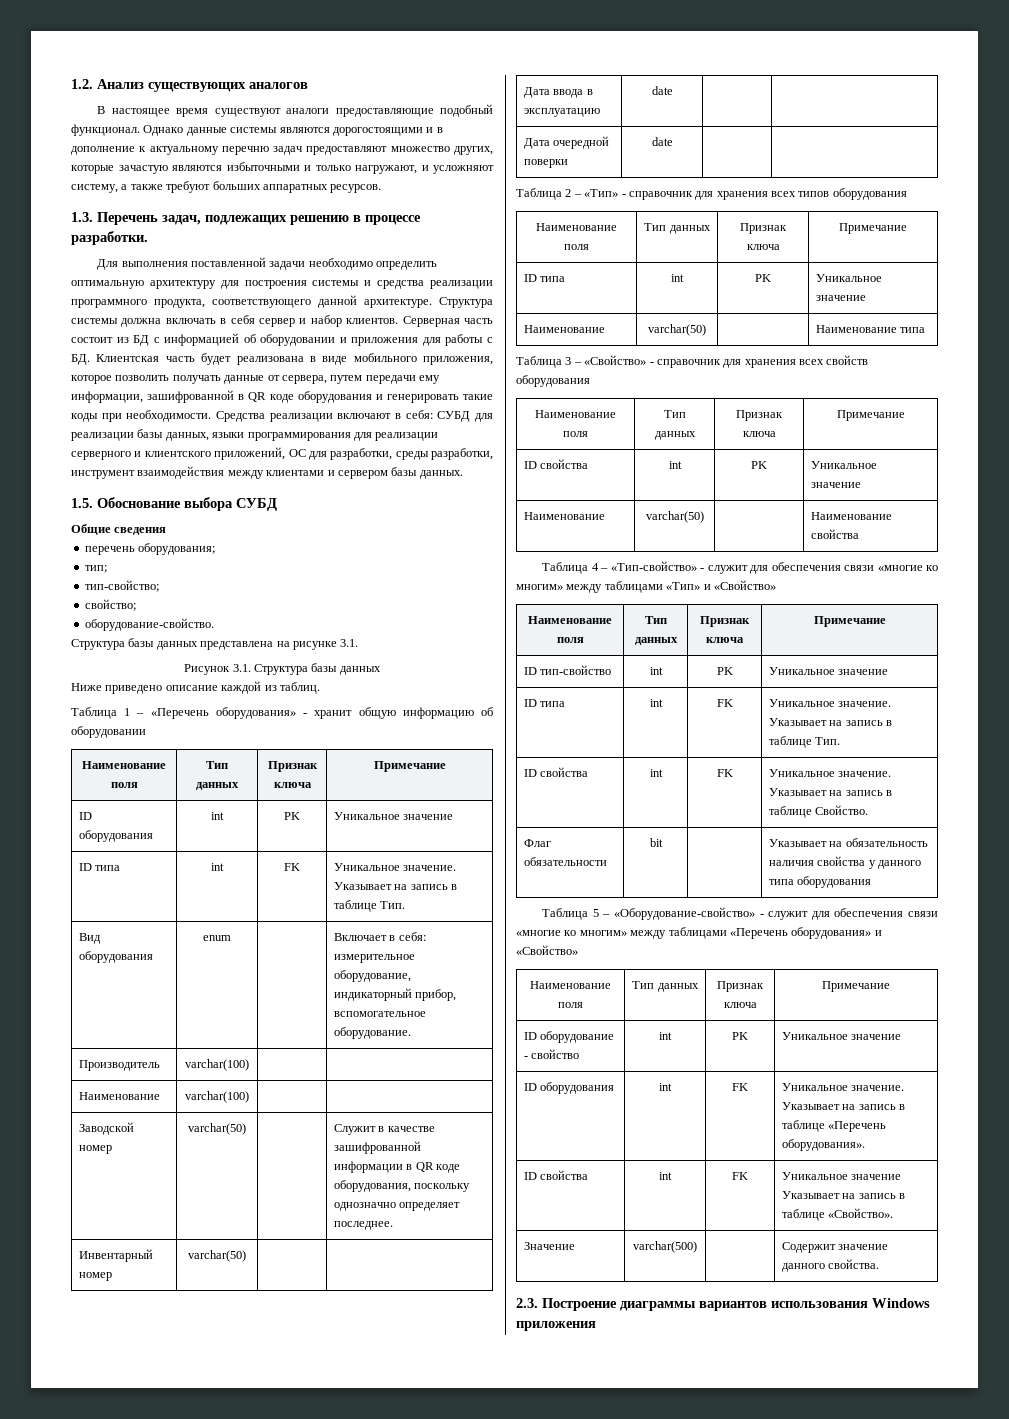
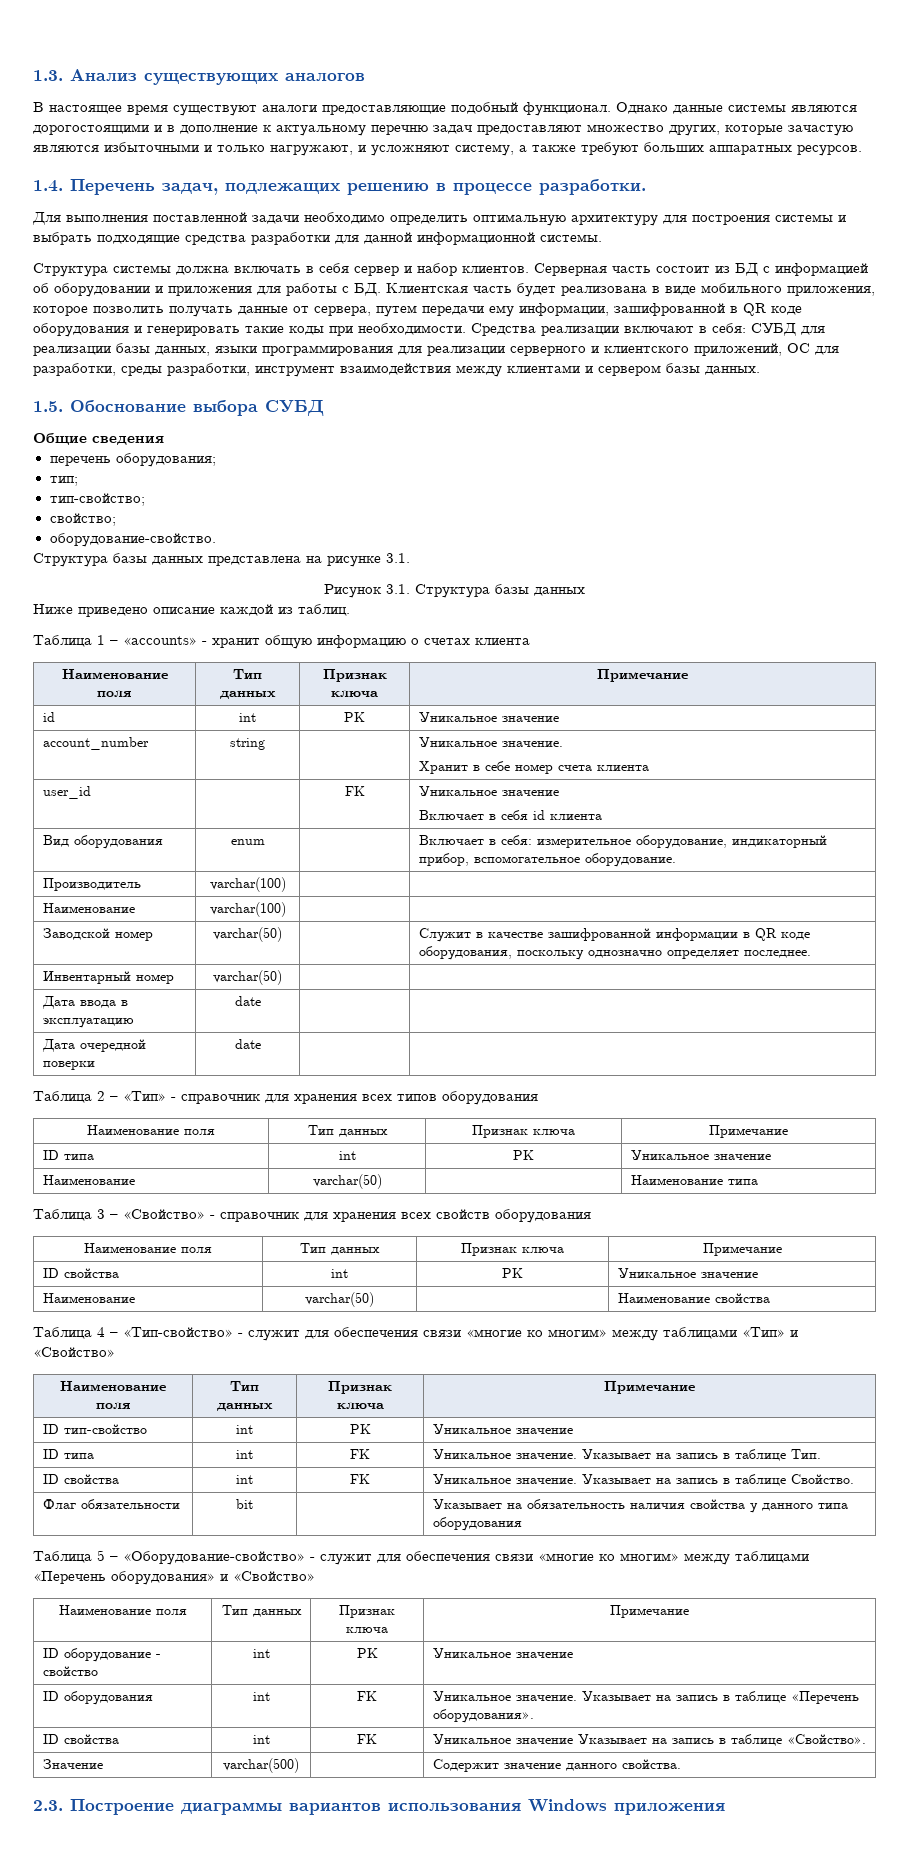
[71,79,93,89] 1.2. -> [33,70,63,81] 1.3.
[71,212,93,222] 1.3. -> [33,180,63,192] 1.4.
[377,280,493,289] [71,295,432,308] средства реализации программного продукта, соответствующего данной архитектуре. -> [33,232,602,245] выбрать подходящие средства разработки для данной информационной системы. //
[150,707,296,719] «Перечень оборудования» -> [123,636,197,645] «accounts»
[481,707,494,716] [71,726,146,738] [82,761,166,769] [110,782,138,788] [206,761,228,769] [196,782,239,790] [267,761,318,772] [273,782,312,788] [373,761,446,772] [78,812,92,820] [78,830,153,842] [211,812,224,820] [284,812,300,820] [333,812,454,820] [78,863,121,871] [211,863,224,871] [284,863,300,871] [333,863,457,871] [333,882,458,890] [333,900,406,912] об оборудовании // Наименование поля | Тип данных | Признак ключа | Примечание // ID оборудования | int | PK | Уникальное значение // ID типа | int | FK | Уникальное значение. Указывает на запись в таблице Тип. -> [411,638,530,645] [61,668,168,679] [97,690,132,697] [233,669,262,680] [219,691,276,699] [322,669,387,682] [331,690,378,698] [597,669,688,682] [42,712,55,722] [239,713,256,722] [344,712,365,722] [418,712,559,722] [42,737,149,750] [230,738,265,750] [418,737,563,747] [418,761,649,774] [42,786,91,799] [344,786,365,796] [418,786,559,796] [418,810,602,820] о счетах клиента // Наименование поля | Тип данных | Признак ключа | Примечание // id | int | PK | Уникальное значение // account_number | string | | Уникальное значение. // Хранит в себе номер счета клиента // user_id | | FK | Уникальное значение // Включает в себя id клиента

